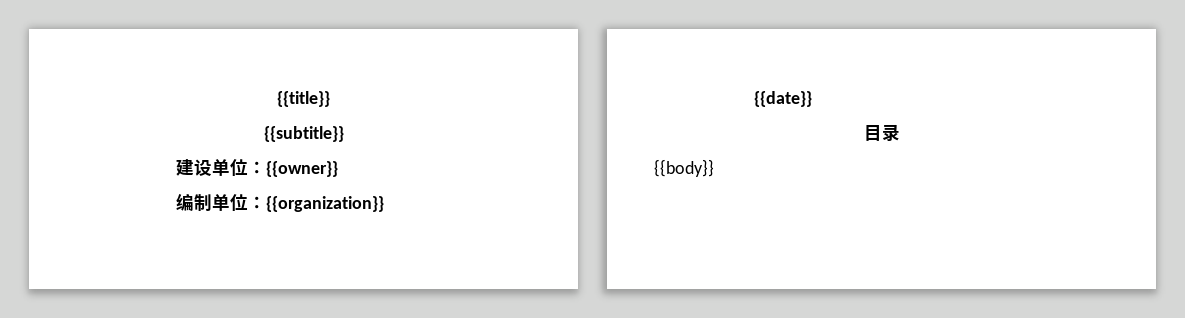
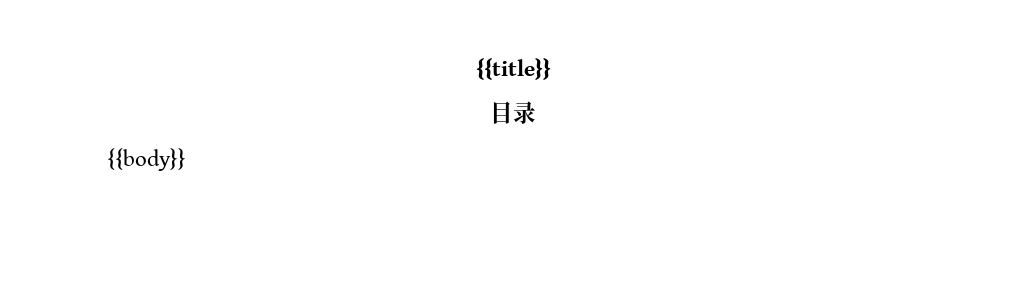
[263,126,344,142] [175,159,338,177] [175,193,384,212] [753,91,812,107] // {{subtitle}} // 建设单位：{{owner}} // 编制单位：{{organization}} // {{date}} -> (551, 69) none

